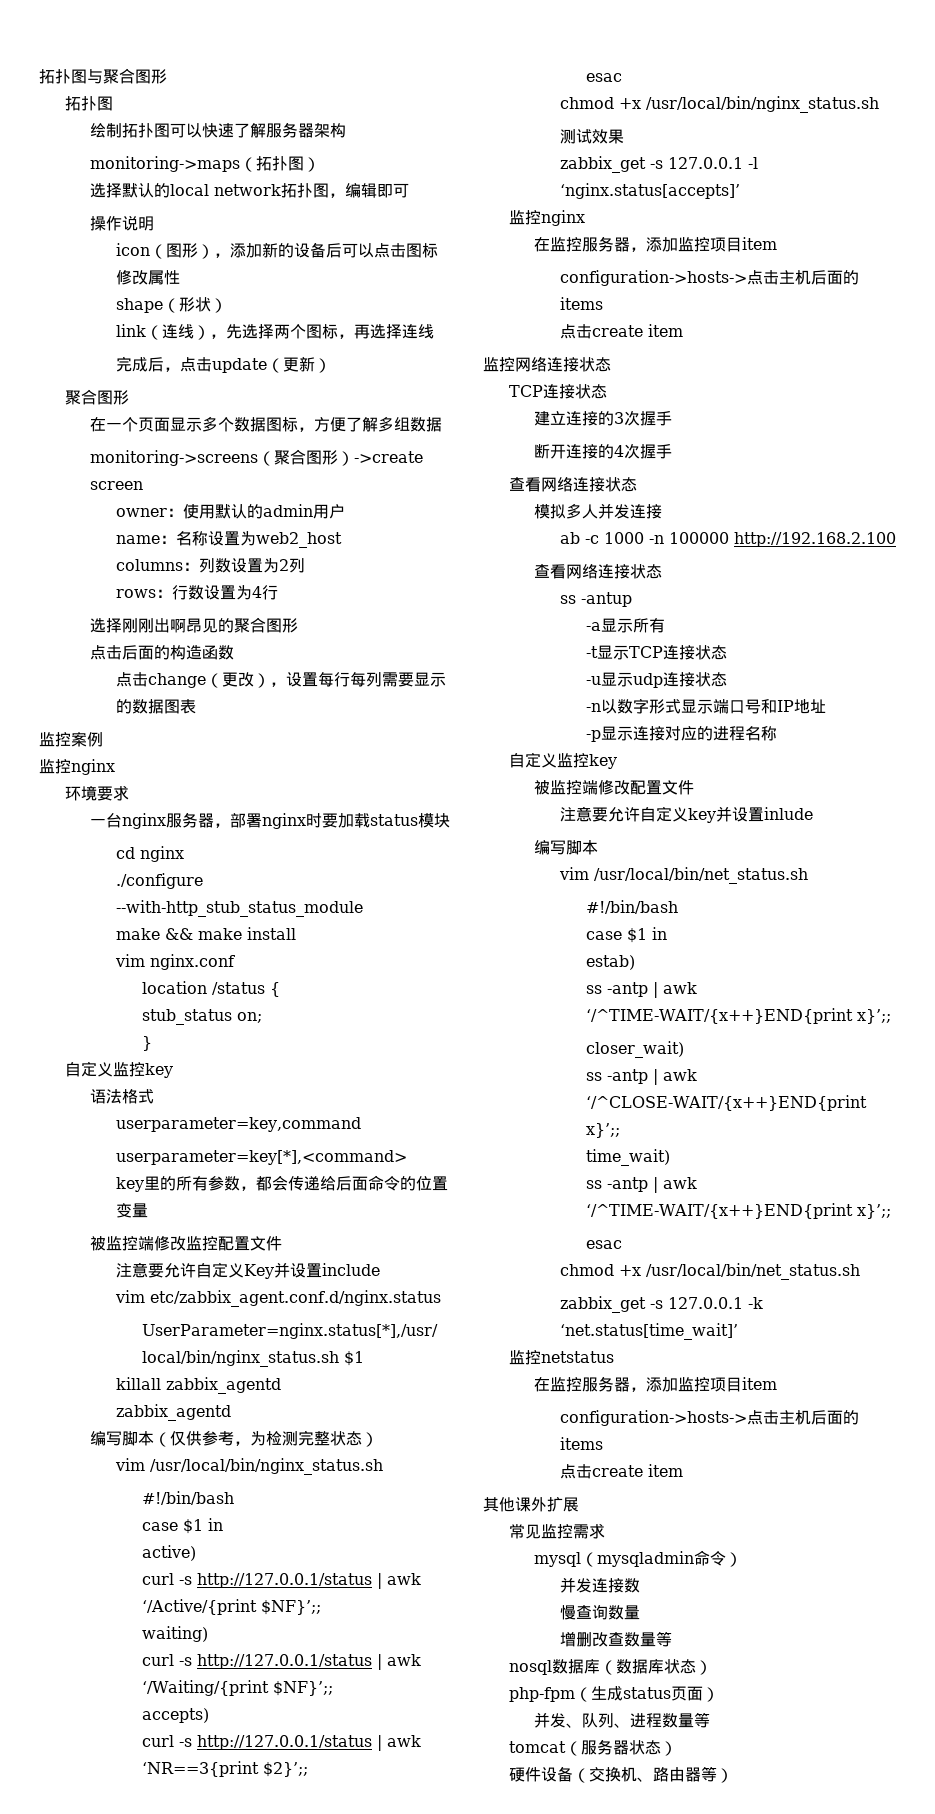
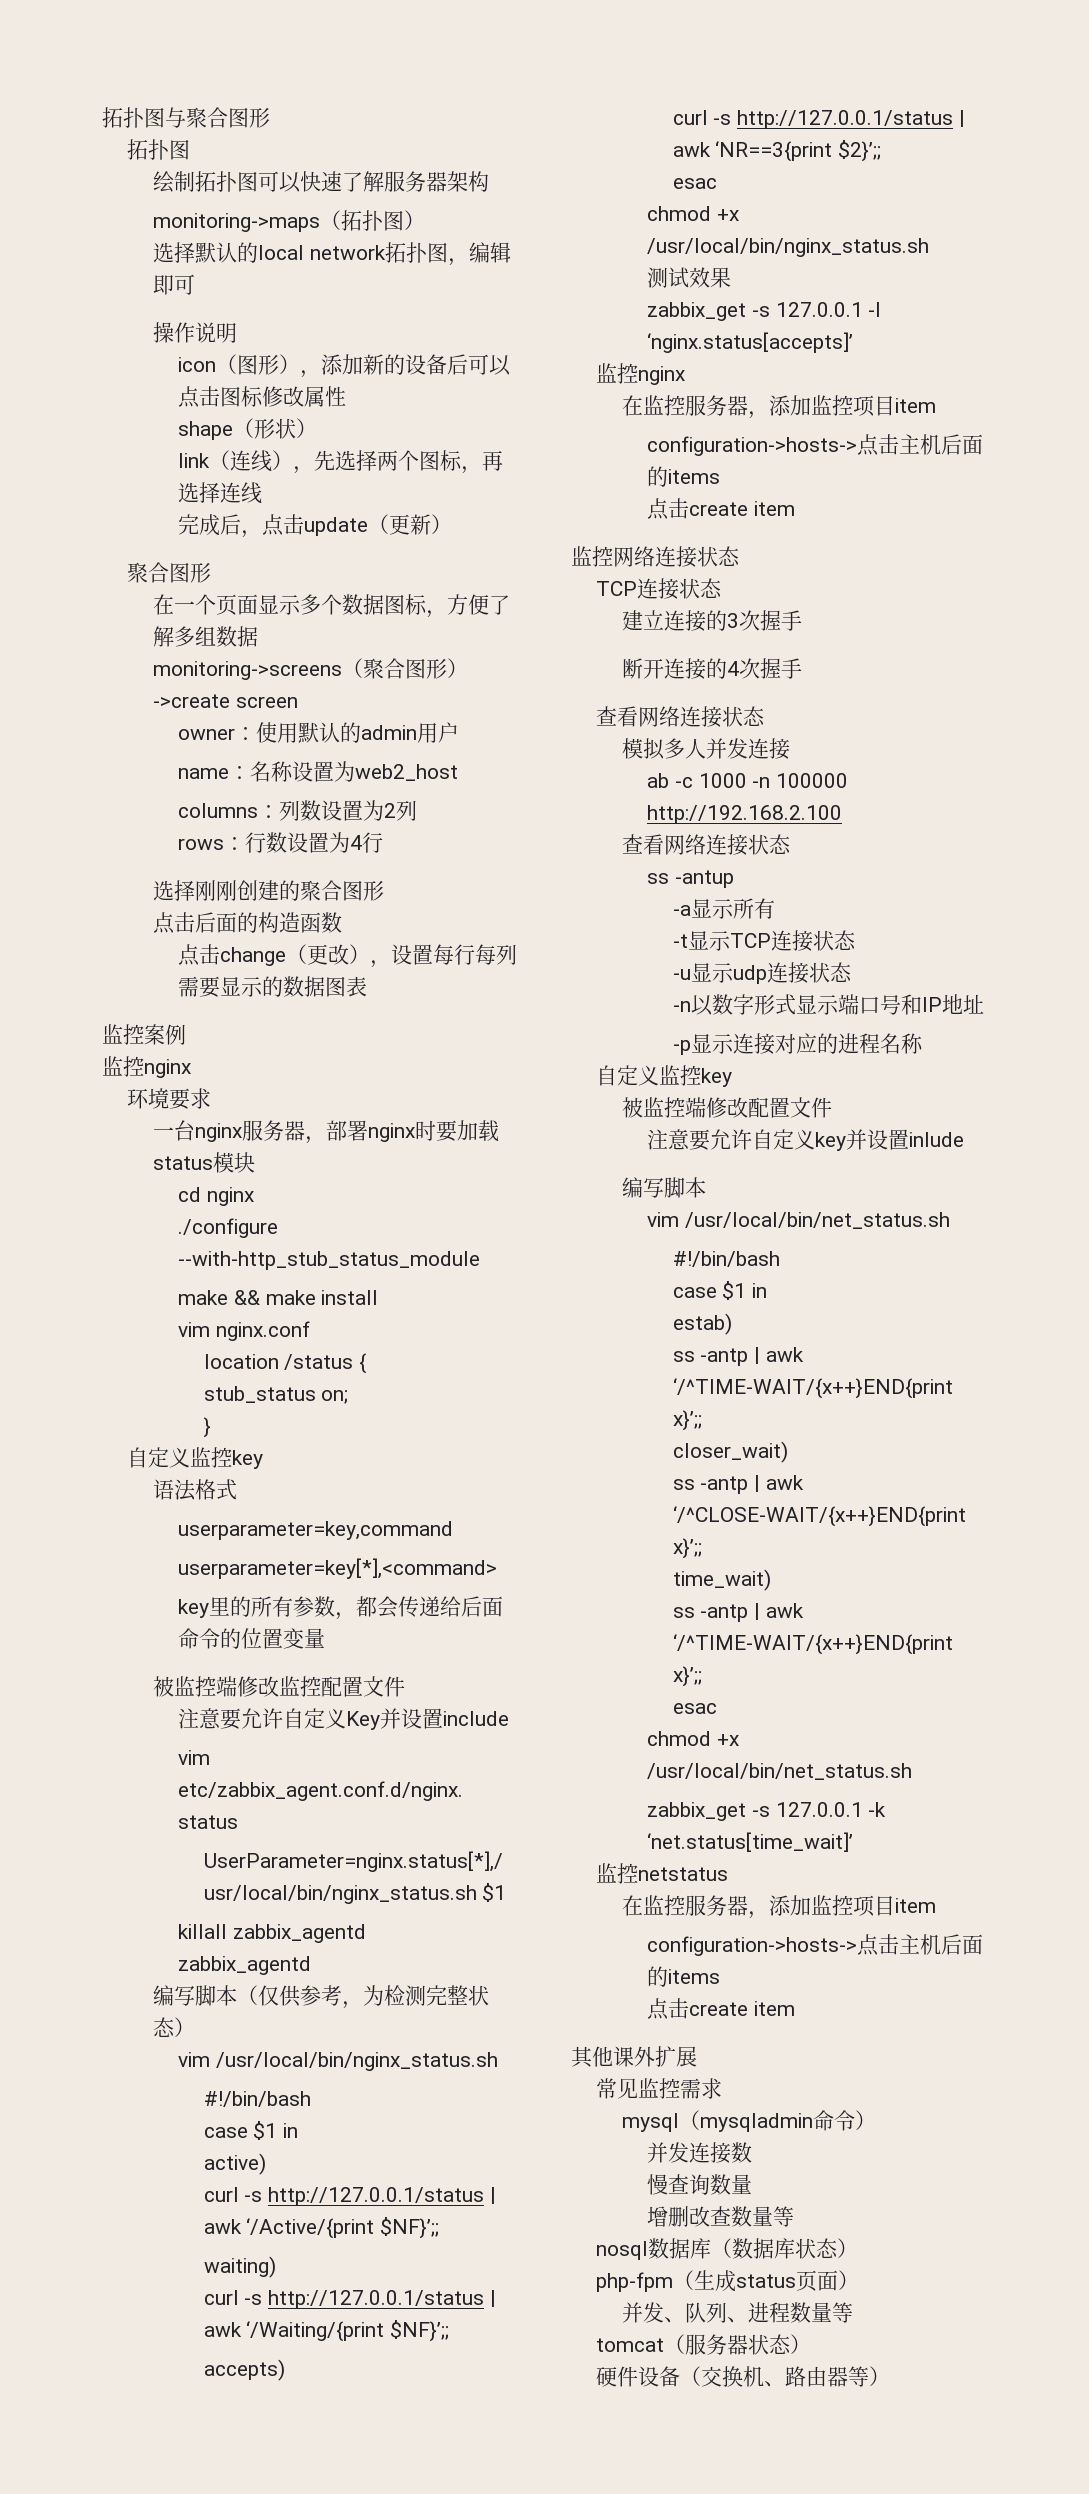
[154,618,219,633] 出啊昂见 -> [236,880,279,901] 创建

